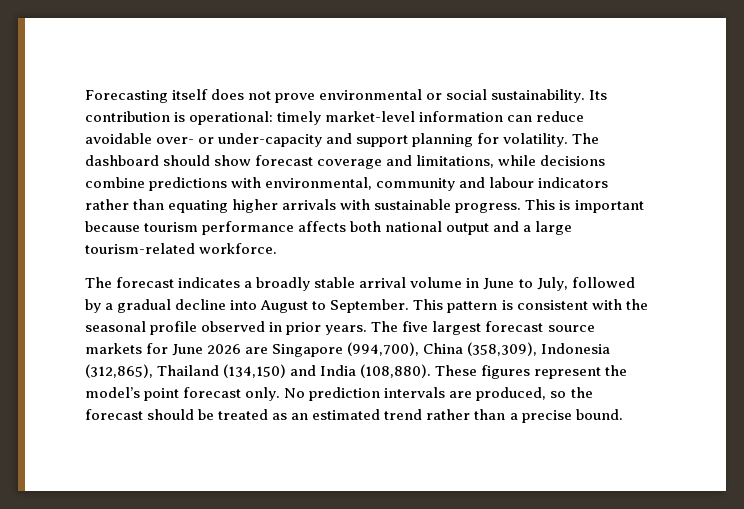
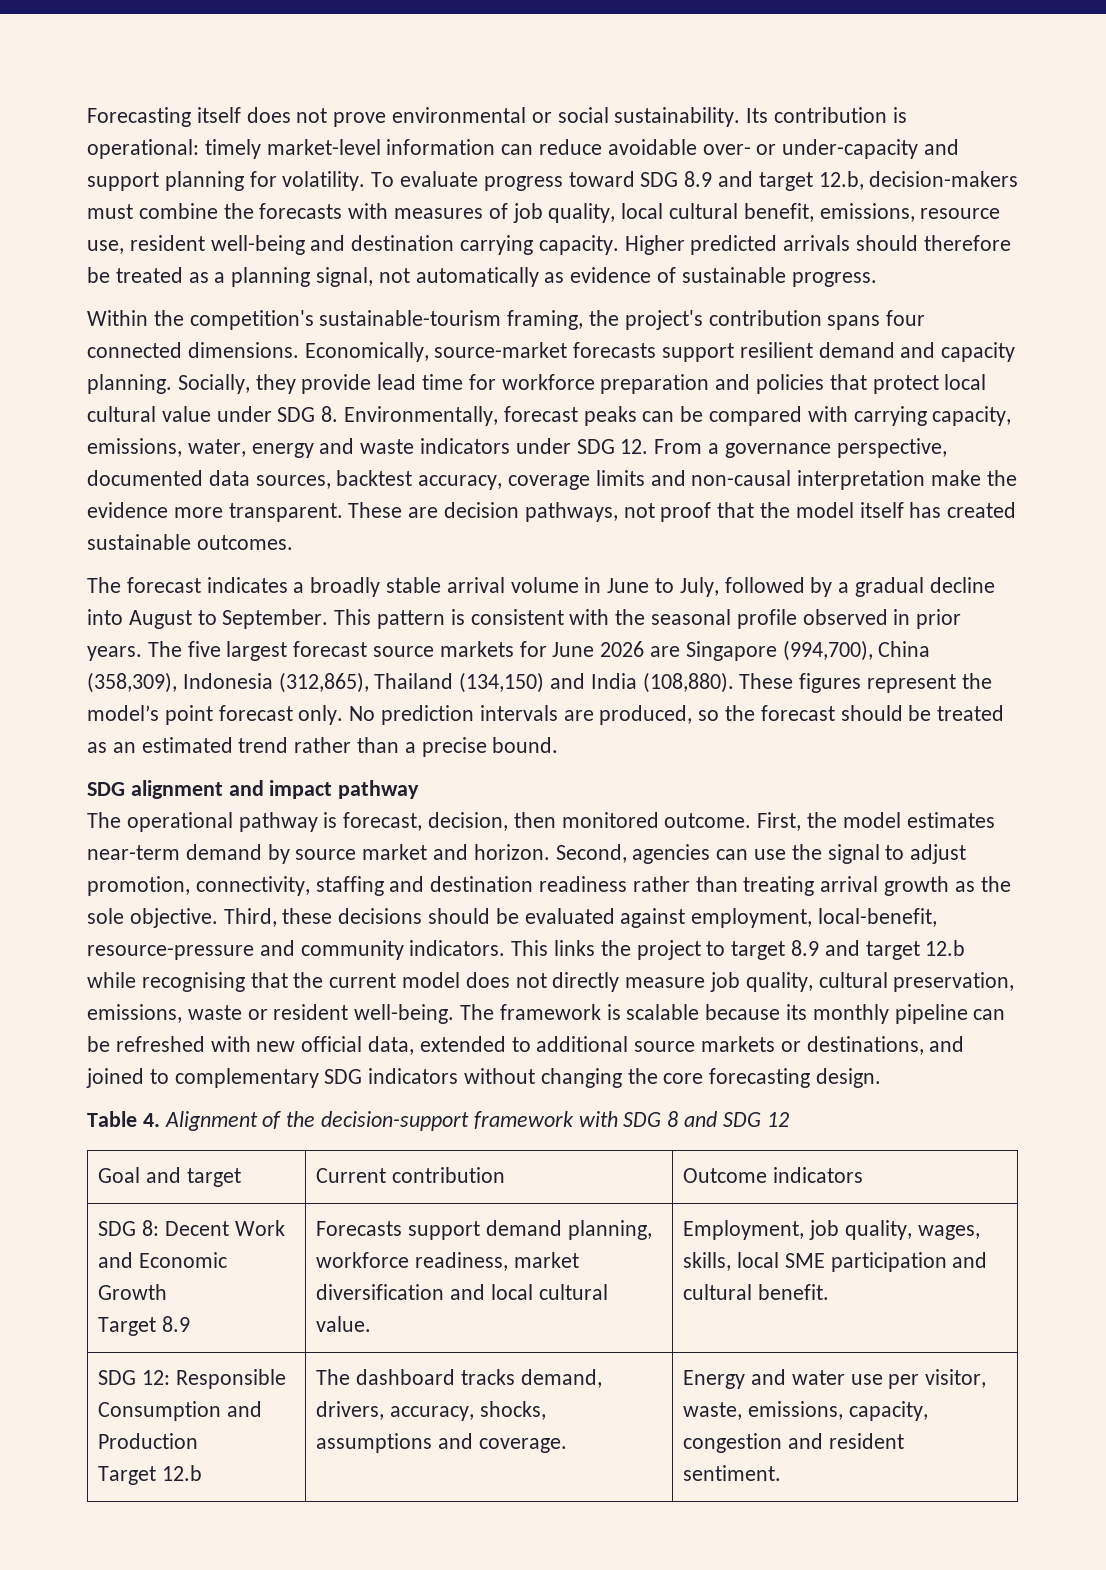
[572,133,600,144] [85,155,606,169] [85,177,609,191] [85,199,644,213] [85,221,573,235] [85,243,278,254] The dashboard should show forecast coverage and limitations, while decisions combine predictions with environmental, community and labour indicators rather than equating higher arrivals with sustainable progress. This is important because tourism performance affects both national output and a large tourism-related workforce. -> [371,171,1019,191] [87,203,1001,223] [87,235,1011,255] [87,267,877,287] [87,310,926,330] [87,342,1016,362] [87,374,987,394] [87,406,1012,426] [87,438,947,458] [87,470,1017,490] [87,502,1017,522] [87,534,293,550] To evaluate progress toward SDG 8.9 and target 12.b, decision-makers must combine the forecasts with measures of job quality, local cultural benefit, emissions, resource use, resident well-being and destination carrying capacity. Higher predicted arrivals should therefore be treated as a planning signal, not automatically as evidence of sustainable progress. // Within the competition's sustainable-tourism framing, the project's contribution spans four connected dimensions. Economically, source-market forecasts support resilient demand and capacity planning. Socially, they provide lead time for workforce preparation and policies that protect local cultural value under SDG 8. Environmentally, forecast peaks can be compared with carrying capacity, emissions, water, energy and waste indicators under SDG 12. From a governance perspective, documented data sources, backtest accuracy, coverage limits and non-causal interpretation make the evidence more transparent. These are decision pathways, not proof that the model itself has created sustainable outcomes.
(623, 414) none -> [87,780,420,799] [87,812,995,832] [87,844,967,864] [87,876,1011,896] [87,908,938,928] [87,940,966,960] [87,972,1015,992] [87,1004,1006,1024] [87,1036,965,1055] [86,1068,882,1088] [87,1111,789,1131] [98,1167,241,1187] [316,1167,505,1183] [683,1167,863,1183] [98,1220,285,1236] [98,1252,227,1268] [98,1284,168,1300] [98,1316,190,1336] [316,1220,652,1240] [316,1252,579,1271] [316,1284,608,1300] [316,1316,372,1332] [683,1220,980,1240] [683,1252,988,1272] [683,1284,829,1300] [98,1369,286,1389] [98,1401,262,1421] [98,1433,199,1449] [98,1465,202,1485] [316,1369,602,1388] [316,1401,546,1421] [316,1433,567,1453] [683,1369,987,1389] [683,1401,928,1421] [683,1433,904,1453] [683,1465,782,1481] // SDG alignment and impact pathway // The operational pathway is forecast, decision, then monitored outcome. First, the model estimates near-term demand by source market and horizon. Second, agencies can use the signal to adjust promotion, connectivity, staffing and destination readiness rather than treating arrival growth as the sole objective. Third, these decisions should be evaluated against employment, local-benefit, resource-pressure and community indicators. This links the project to target 8.9 and target 12.b while recognising that the current model does not directly measure job quality, cultural preservation, emissions, waste or resident well-being. The framework is scalable because its monthly pipeline can be refreshed with new official data, extended to additional source markets or destinations, and joined to complementary SDG indicators without changing the core forecasting design. // Table 4. Alignment of the decision-support framework with SDG 8 and SDG 12 // Goal and target | Current contribution | Outcome indicators // SDG 8: Decent Work and Economic Growth // Target 8.9 | Forecasts support demand planning, workforce readiness, market diversification and local cultural value. | Employment, job quality, wages, skills, local SME participation and cultural benefit. // SDG 12: Responsible Consumption and Production // Target 12.b | The dashboard tracks demand, drivers, accuracy, shocks, assumptions and coverage. | Energy and water use per visitor, waste, emissions, capacity, congestion and resident sentiment.

